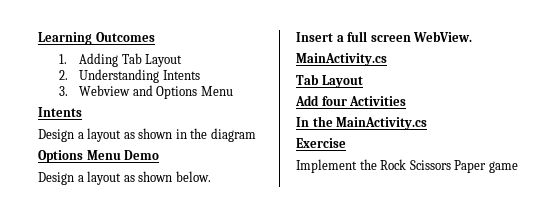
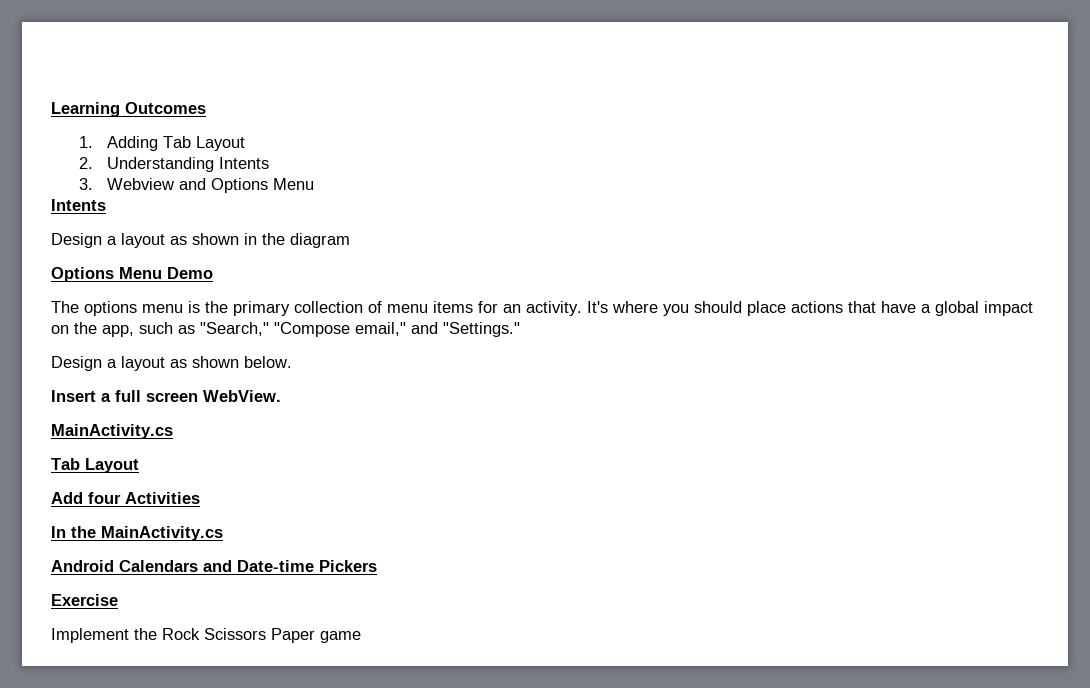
(160, 155) none -> [51,301,1033,316] [51,322,520,337] // The options menu is the primary collection of menu items for an activity. It's where you should place actions that have a global impact on the app, such as "Search," "Compose email," and "Settings."
(428, 123) none -> [51,560,377,572] // Android Calendars and Date-time Pickers

